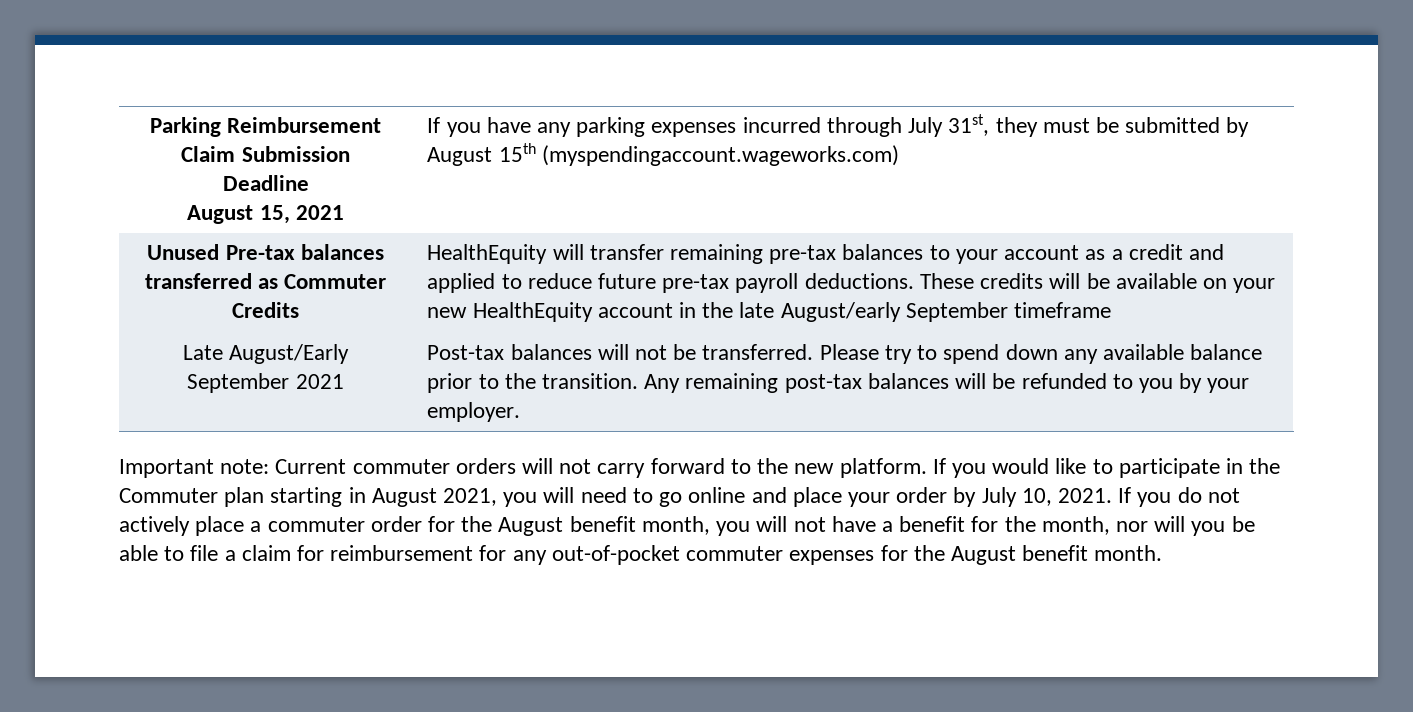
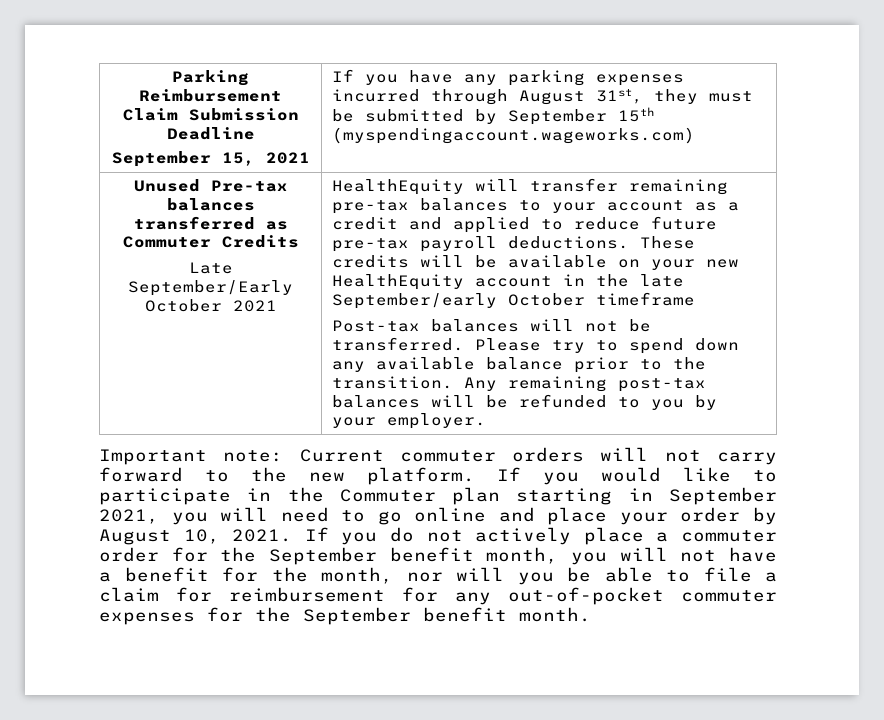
[187,205,254,224] August -> [111,151,211,167] September
[908,117,944,137] July -> [519,90,586,105] August
[427,147,493,166] August -> [508,109,608,125] September
[229,344,350,364] [187,373,290,393] August/Early September -> [128,280,293,296] [144,299,222,312] September/Early October
[780,302,1008,322] August/early September -> [332,293,586,309] September/early October
[371,488,437,507] August -> [669,487,777,505] September
[981,487,1017,507] July -> [99,529,171,545] August
[498,517,564,536] August -> [269,547,377,565] September
[950,546,1016,565] August -> [303,607,411,625] September

